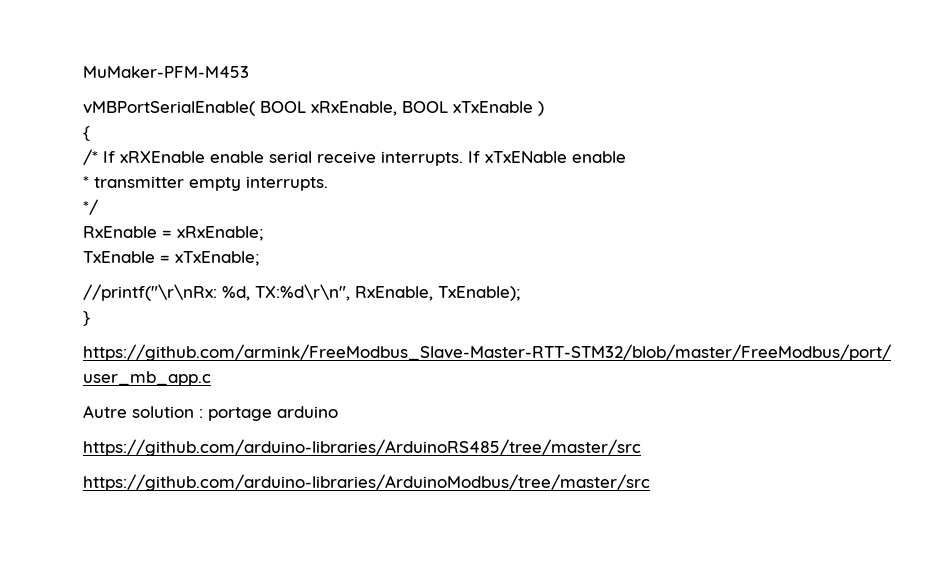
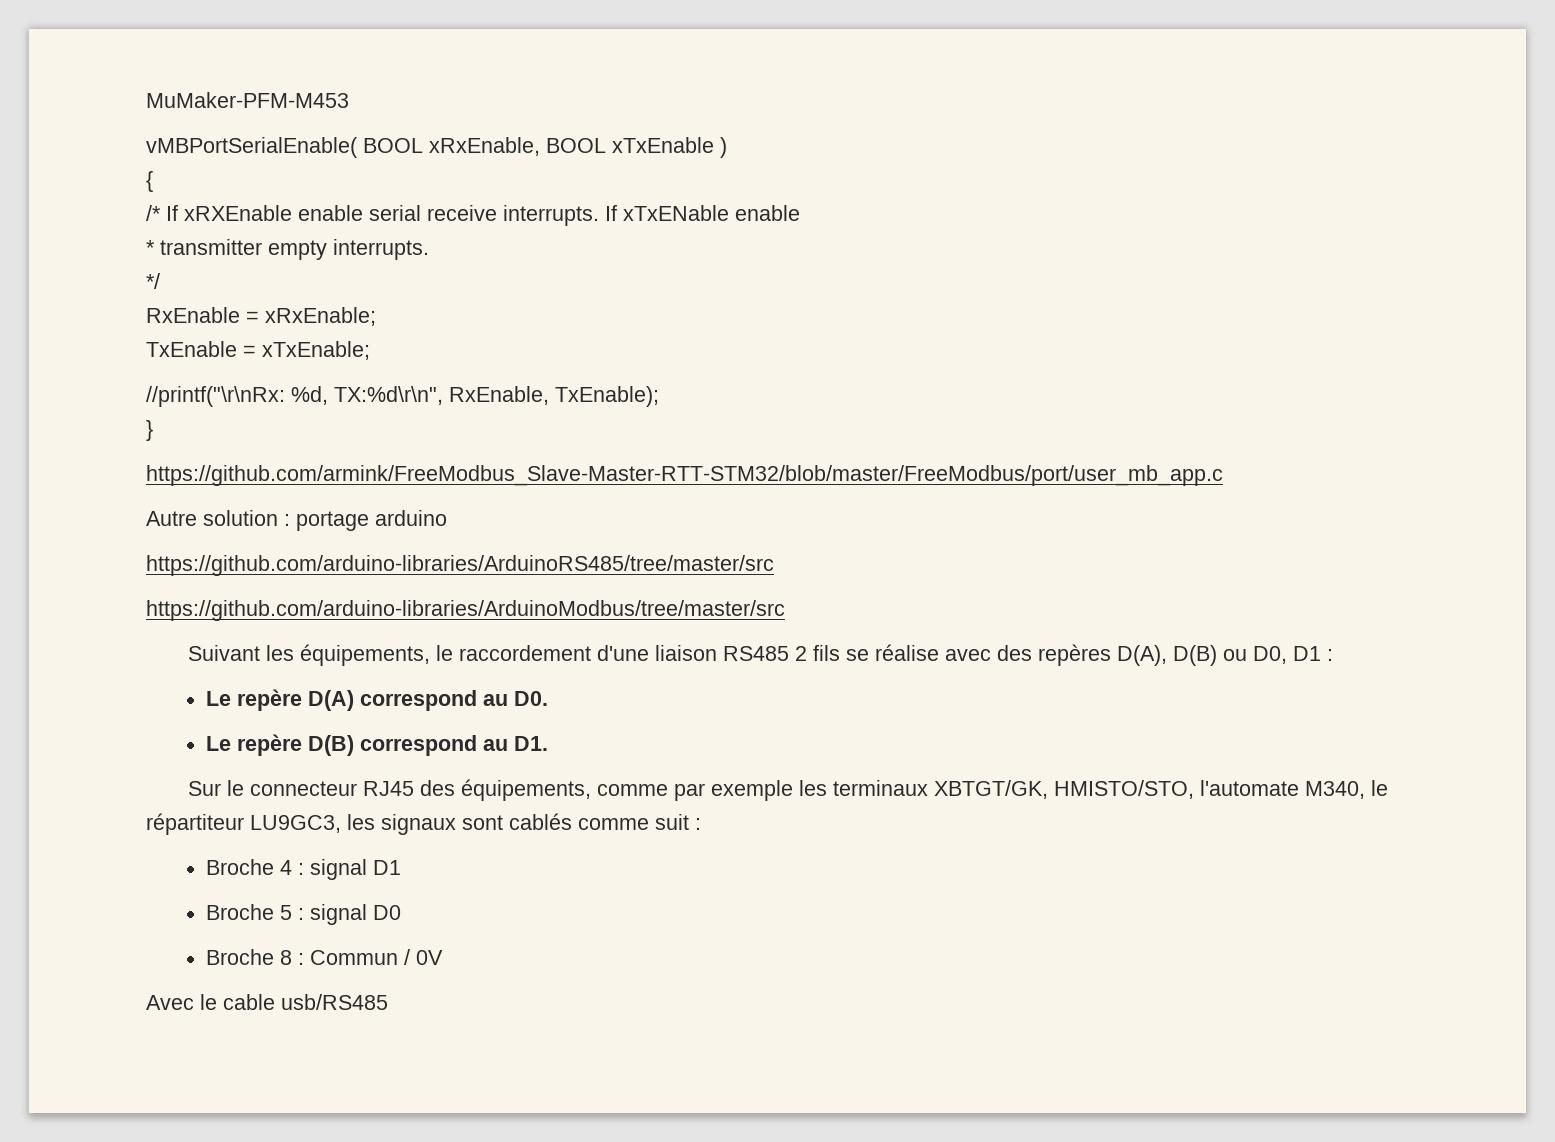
(650, 482) none -> [187,644,1333,666] [205,689,548,711] [205,734,548,756] [187,779,1388,801] [146,813,701,835] [205,859,401,880] [205,904,401,925] [205,949,443,965] [146,994,388,1010] // Suivant les équipements, le raccordement d'une liaison RS485 2 fils se réalise avec des repères D(A), D(B) ou D0, D1 : // Le repère D(A) correspond au D0. // Le repère D(B) correspond au D1. // Sur le connecteur RJ45 des équipements, comme par exemple les terminaux XBTGT/GK, HMISTO/STO, l'automate M340, le répartiteur LU9GC3, les signaux sont cablés comme suit : // Broche 4 : signal D1 // Broche 5 : signal D0 // Broche 8 : Commun / 0V // Avec le cable usb/RS485

